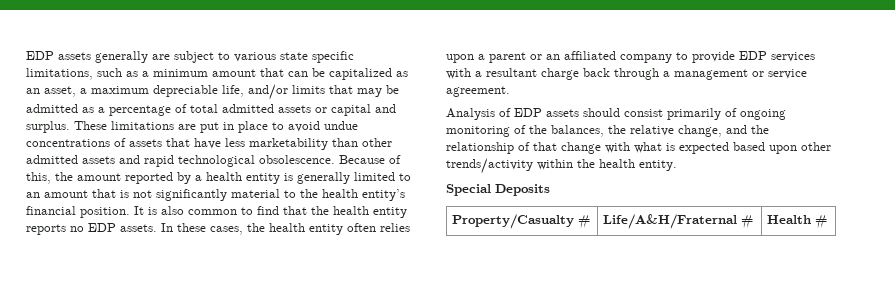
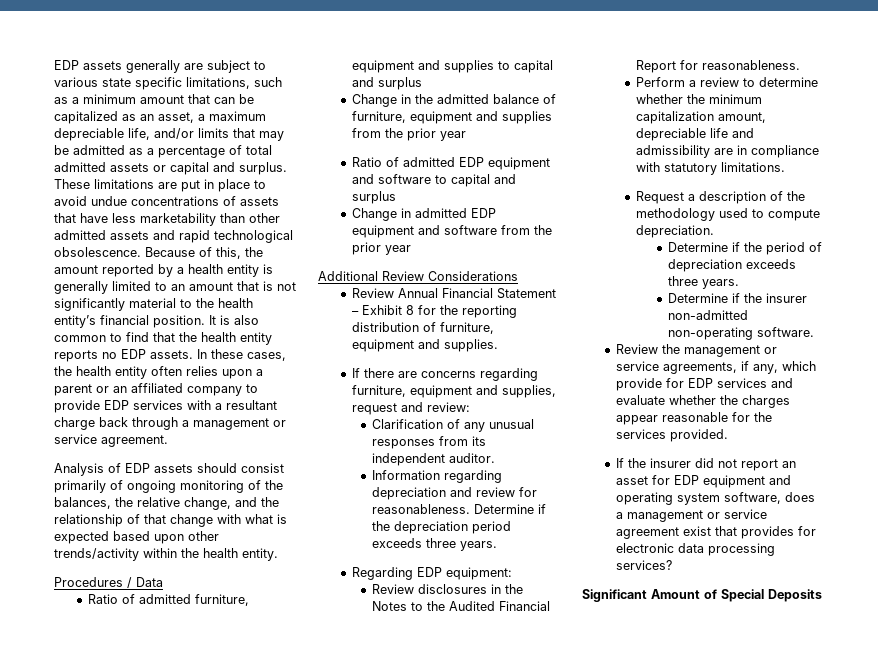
[446,184,550,196] [452,214,591,229] [603,214,754,229] [767,215,828,229] Special Deposits // Property/Casualty # | Life/A&H/Fraternal # | Health # -> [54,577,163,588] [88,594,250,606] [352,60,554,73] [352,77,423,90] [352,94,557,107] [352,111,553,124] [352,128,467,141] [352,157,551,170] [352,174,517,187] [352,191,397,204] [352,208,497,221] [352,225,553,238] [352,242,412,255] [318,271,518,281] [352,288,557,299] [352,305,518,318] [352,322,495,334] [352,339,499,352] [352,368,539,381] [352,385,557,398] [352,402,471,415] [372,419,535,432] [372,436,487,449] [372,453,496,466] [372,470,503,483] [372,487,538,500] [372,504,547,514] [372,521,512,534] [372,538,498,551] [352,567,513,580] [372,584,524,594] [372,601,551,611] [636,60,801,73] [636,77,819,87] [636,94,763,104] [636,111,767,124] [636,128,755,141] [636,145,820,158] [636,162,786,175] [636,191,806,204] [636,208,821,221] [636,225,715,238] [668,242,823,255] [668,259,797,272] [668,276,740,289] [668,293,808,303] [668,310,749,320] [668,327,815,340] [616,344,778,357] [616,361,817,374] [616,378,794,391] [616,395,791,408] [616,412,773,425] [616,429,729,442] [616,458,797,471] [616,475,792,488] [616,492,816,505] [616,509,768,522] [616,526,817,539] [616,543,776,556] [616,560,673,570] [582,589,822,602] Procedures / Data // Ratio of admitted furniture, equipment and supplies to capital and surplus // Change in the admitted balance of furniture, equipment and supplies from the prior year // Ratio of admitted EDP equipment and software to capital and surplus // Change in admitted EDP equipment and software from the prior year // Additional Review Considerations // Review Annual Financial Statement – Exhibit 8 for the reporting distribution of furniture, equipment and supplies. // If there are concerns regarding furniture, equipment and supplies, request and review: // Clarification of any unusual responses from its independent auditor. // Information regarding depreciation and review for reasonableness. Determine if the depreciation period exceeds three years. // Regarding EDP equipment: // Review disclosures in the Notes to the Audited Financial Report for reasonableness. // Perform a review to determine whether the minimum capitalization amount, depreciable life and admissibility are in compliance with statutory limitations. // Request a description of the methodology used to compute depreciation. // Determine if the period of depreciation exceeds three years. // Determine if the insurer non-admitted non-operating software. // Review the management or service agreements, if any, which provide for EDP services and evaluate whether the charges appear reasonable for the services provided. // If the insurer did not report an asset for EDP equipment and operating system software, does a management or service agreement exist that provides for electronic data processing services? // Significant Amount of Special Deposits

